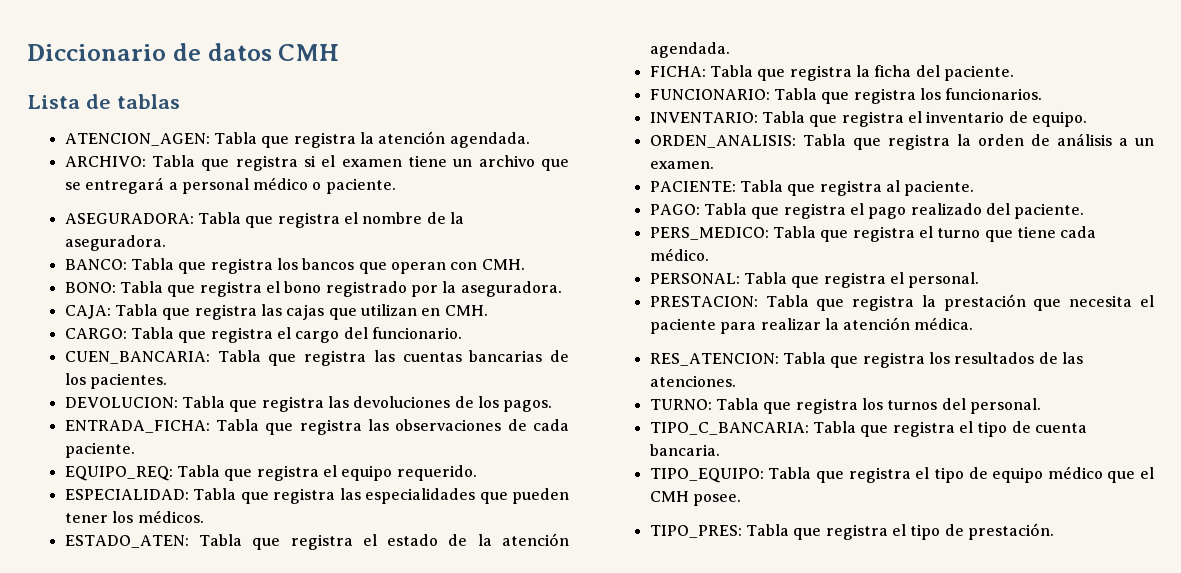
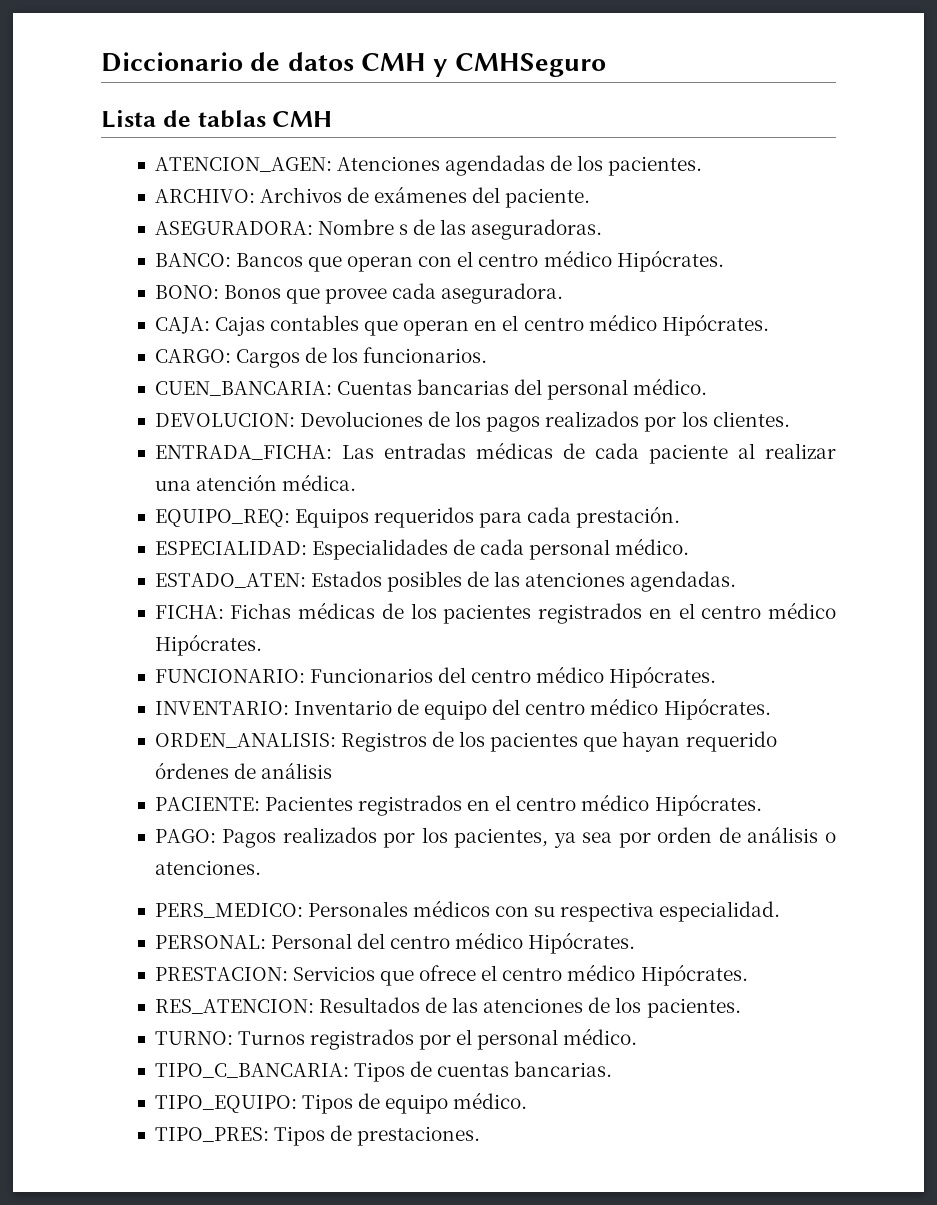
(340, 52) none -> [433,53,607,77] y CMHSeguro
(180, 101) none -> [272,111,333,127] CMH
[214,131,530,148] [64,155,570,171] [64,177,396,194] [64,212,465,228] [64,235,166,251] [64,258,525,274] [64,281,562,297] [64,304,488,320] [64,327,463,343] [64,350,569,366] [64,373,168,389] [64,396,553,412] [64,419,569,435] [64,442,135,458] [64,465,477,481] [64,488,569,504] [64,510,204,523] [64,533,569,550] [649,42,730,58] [649,65,1015,81] [649,88,1043,104] [649,111,1088,127] [649,133,1154,150] [649,161,714,169] [649,180,975,196] [649,203,1085,219] [649,226,1097,242] [649,248,709,261] [649,272,980,288] [649,294,1154,311] [649,317,974,334] [649,352,1084,368] [649,375,736,387] [649,398,1042,414] [649,421,1088,437] [649,444,720,456] [649,466,1154,483] [649,491,742,506] [649,523,1055,540] Tabla que registra la atención agendada. // ARCHIVO: Tabla que registra si el examen tiene un archivo que se entregará a personal médico o paciente. // ASEGURADORA: Tabla que registra el nombre de la aseguradora. // BANCO: Tabla que registra los bancos que operan con CMH. // BONO: Tabla que registra el bono registrado por la aseguradora. // CAJA: Tabla que registra las cajas que utilizan en CMH. // CARGO: Tabla que registra el cargo del funcionario. // CUEN_BANCARIA: Tabla que registra las cuentas bancarias de los pacientes. // DEVOLUCION: Tabla que registra las devoluciones de los pagos. // ENTRADA_FICHA: Tabla que registra las observaciones de cada paciente. // EQUIPO_REQ: Tabla que registra el equipo requerido. // ESPECIALIDAD: Tabla que registra las especialidades que pueden tener los médicos. // ESTADO_ATEN: Tabla que registra el estado de la atención agendada. // FICHA: Tabla que registra la ficha del paciente. // FUNCIONARIO: Tabla que registra los funcionarios. // INVENTARIO: Tabla que registra el inventario de equipo. // ORDEN_ANALISIS: Tabla que registra la orden de análisis a un examen. // PACIENTE: Tabla que registra al paciente. // PAGO: Tabla que registra el pago realizado del paciente. // PERS_MEDICO: Tabla que registra el turno que tiene cada médico. // PERSONAL: Tabla que registra el personal. // PRESTACION: Tabla que registra la prestación que necesita el paciente para realizar la atención médica. // RES_ATENCION: Tabla que registra los resultados de las atenciones. // TURNO: Tabla que registra los turnos del personal. // TIPO_C_BANCARIA: Tabla que registra el tipo de cuenta bancaria. // TIPO_EQUIPO: Tabla que registra el tipo de equipo médico que el CMH posee. // TIPO_PRES: Tabla que registra el tipo de prestación. -> [336,155,703,176] [154,186,591,208] [154,219,603,240] [154,250,724,272] [154,283,564,304] [154,314,769,336] [154,347,488,368] [154,378,708,400] [154,411,790,432] [154,442,836,464] [154,474,356,491] [154,506,681,528] [154,538,690,560] [154,571,737,592] [154,602,836,624] [154,634,262,656] [154,666,717,688] [154,698,771,720] [154,731,777,752] [154,762,332,779] [154,794,762,816] [154,826,836,848] [154,860,261,875] [154,900,781,922] [154,932,636,954] [154,964,748,986] [154,997,741,1018] [154,1028,638,1050] [154,1061,613,1082] [154,1092,528,1114] [154,1125,481,1146] Atenciones agendadas de los pacientes. // ARCHIVO: Archivos de exámenes del paciente. // ASEGURADORA: Nombre s de las aseguradoras. // BANCO: Bancos que operan con el centro médico Hipócrates. // BONO: Bonos que provee cada aseguradora. // CAJA: Cajas contables que operan en el centro médico Hipócrates. // CARGO: Cargos de los funcionarios. // CUEN_BANCARIA: Cuentas bancarias del personal médico. // DEVOLUCION: Devoluciones de los pagos realizados por los clientes. // ENTRADA_FICHA: Las entradas médicas de cada paciente al realizar una atención médica. // EQUIPO_REQ: Equipos requeridos para cada prestación. // ESPECIALIDAD: Especialidades de cada personal médico. // ESTADO_ATEN: Estados posibles de las atenciones agendadas. // FICHA: Fichas médicas de los pacientes registrados en el centro médico Hipócrates. // FUNCIONARIO: Funcionarios del centro médico Hipócrates. // INVENTARIO: Inventario de equipo del centro médico Hipócrates. // ORDEN_ANALISIS: Registros de los pacientes que hayan requerido órdenes de análisis // PACIENTE: Pacientes registrados en el centro médico Hipócrates. // PAGO: Pagos realizados por los pacientes, ya sea por orden de análisis o atenciones. // PERS_MEDICO: Personales médicos con su respectiva especialidad. // PERSONAL: Personal del centro médico Hipócrates. // PRESTACION: Servicios que ofrece el centro médico Hipócrates. // RES_ATENCION: Resultados de las atenciones de los pacientes. // TURNO: Turnos registrados por el personal médico. // TIPO_C_BANCARIA: Tipos de cuentas bancarias. // TIPO_EQUIPO: Tipos de equipo médico. // TIPO_PRES: Tipos de prestaciones.

